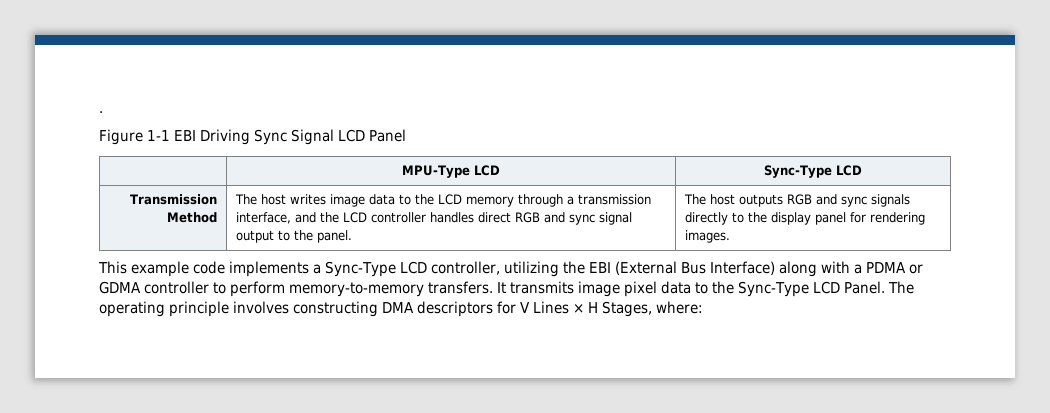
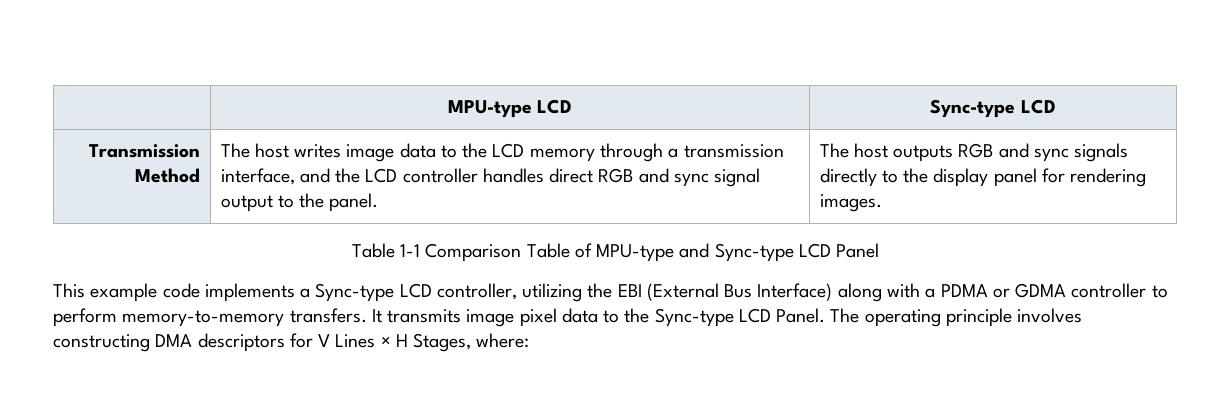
[99,111,103,113] [99,129,406,145] [402,165,471,178] . // Figure 1-1 EBI Driving Sync Signal LCD Panel // | MPU-Type -> [447,100,532,118] | MPU-type
[764,165,833,178] Sync-Type -> [930,99,1016,118] Sync-type
(730, 236) none -> [351,243,880,262] // Table 1-1 Comparison Table of MPU-type and Sync-type LCD Panel
[325,261,396,277] Sync-Type -> [315,283,395,302] Sync-type
[738,281,809,297] Sync-Type -> [654,308,734,327] Sync-type

